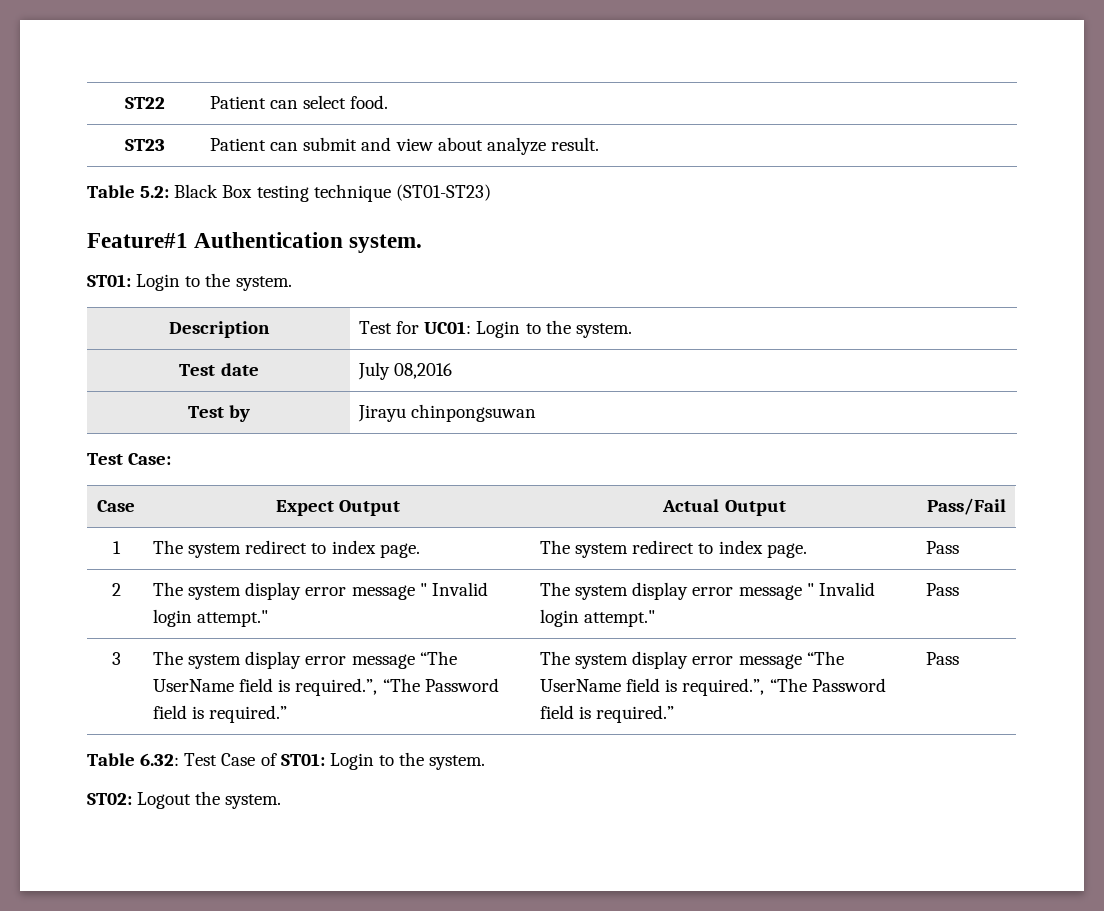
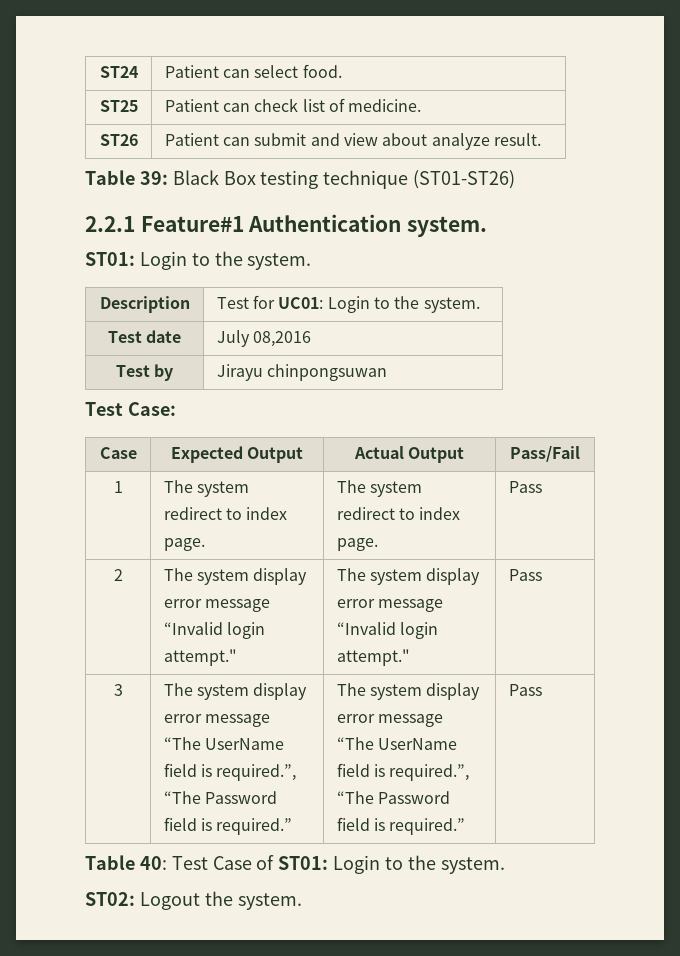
[124,97,165,109] ST22 -> [99,66,138,78] ST24
[124,139,165,151] ST23 -> [99,100,138,112] [164,98,422,112] [99,134,138,146] ST25 | Patient can check list of medicine. // ST26
[140,186,170,198] 5.2: -> [139,171,168,185] 39:
[395,184,491,201] (ST01-ST23) // -> [413,170,516,189] [85,216,135,232] (ST01-ST26) // 2.2.1
[275,500,334,516] Expect -> [170,446,243,463] Expected
[419,582,488,596] " Invalid -> [163,622,223,635] “Invalid
[806,582,875,596] " Invalid -> [336,622,396,635] “Invalid
[140,753,180,766] 6.32: -> [139,856,167,870] 40:

